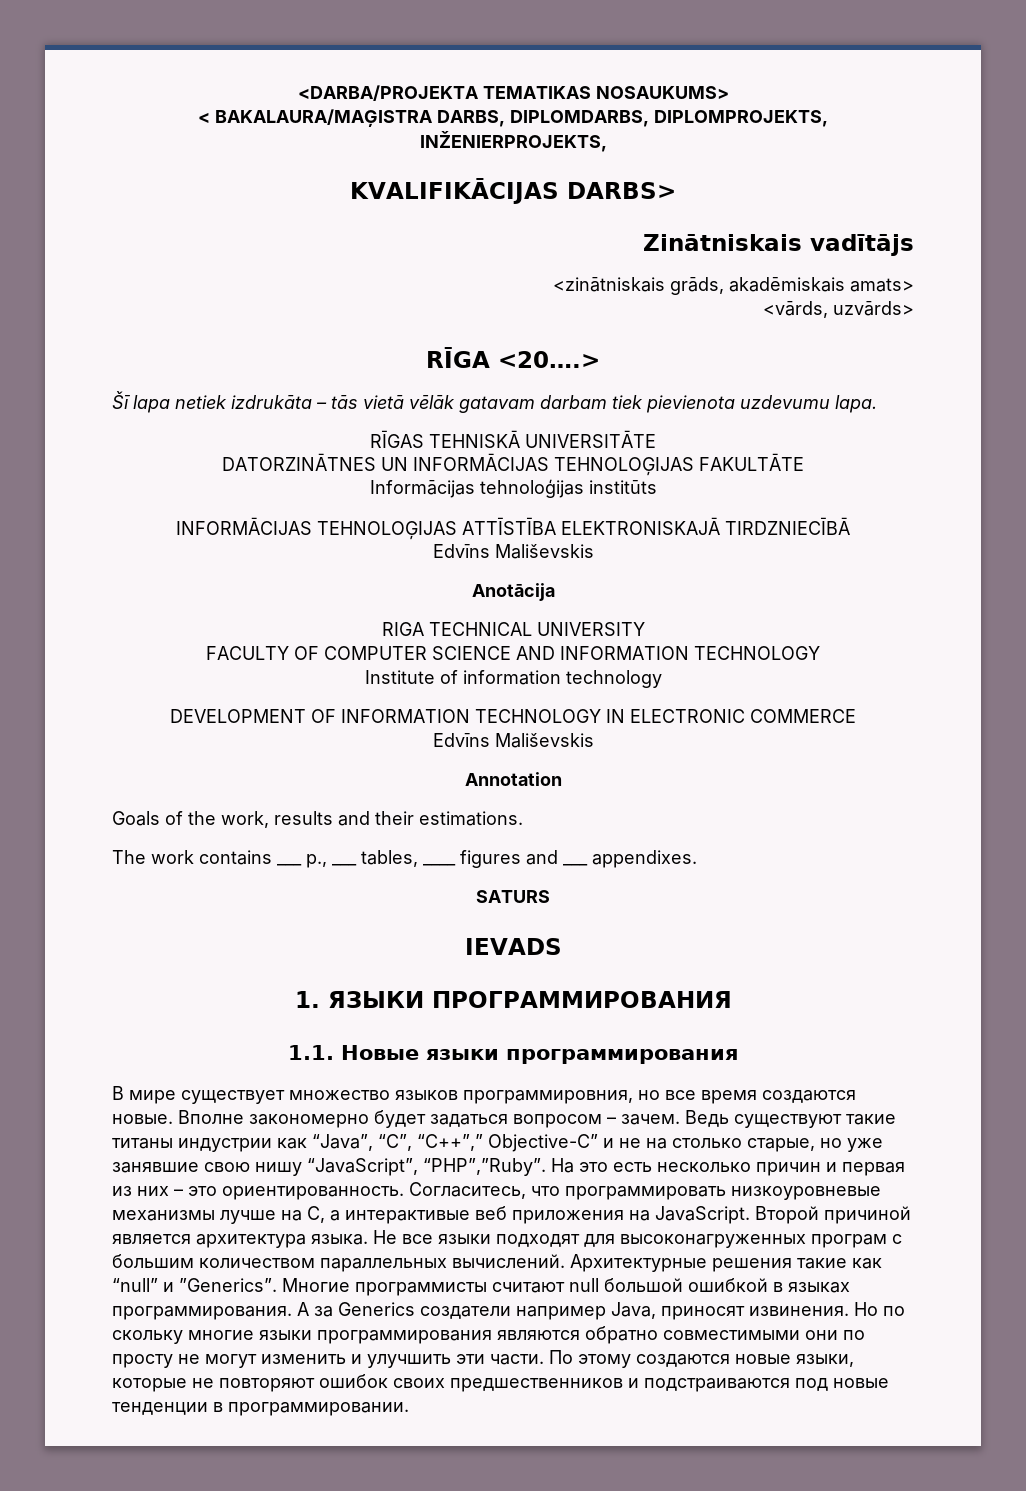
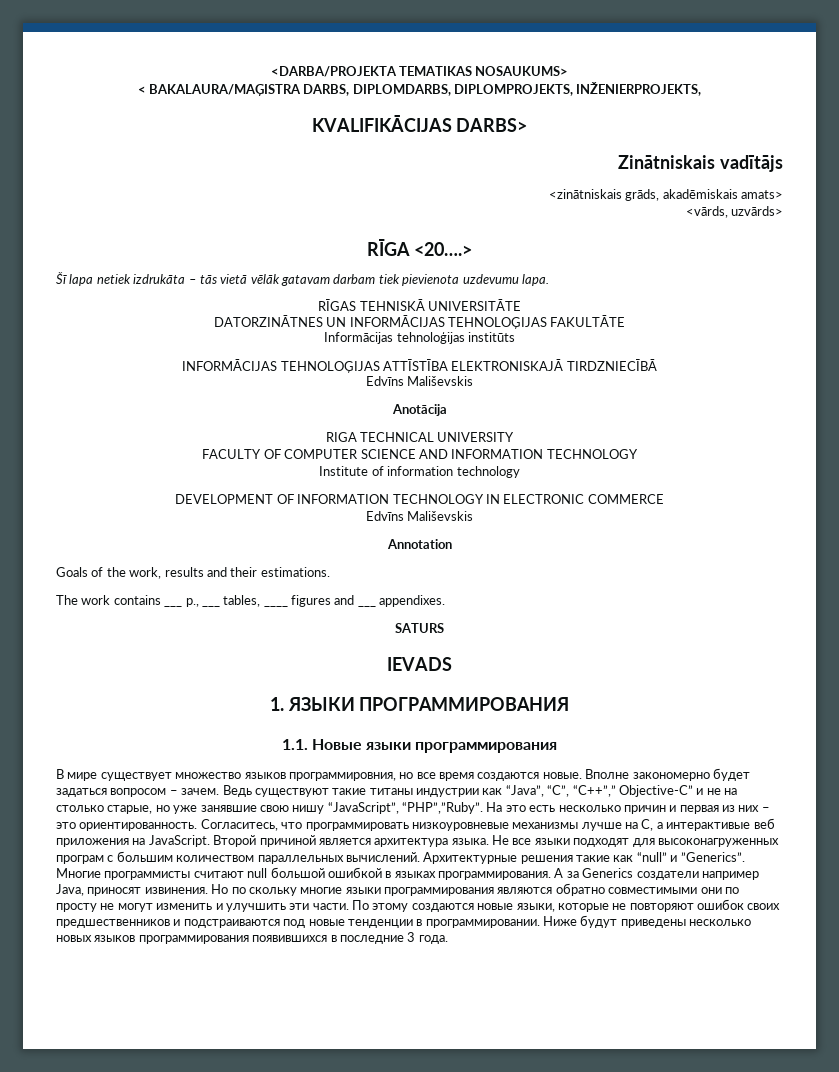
(409, 1409) none -> [543,915,752,928] [56,932,448,944] Ниже будут приведены несколько новых языков программирования появившихся в последние 3 года.

